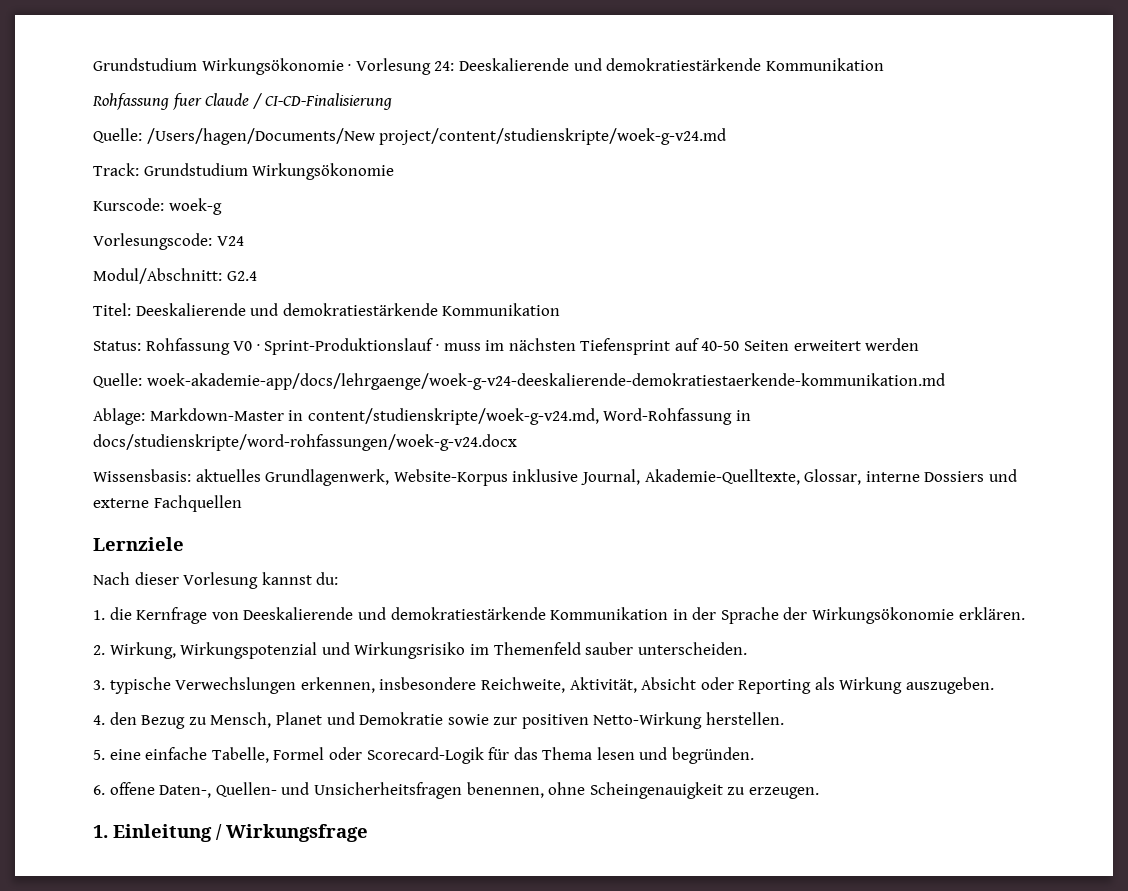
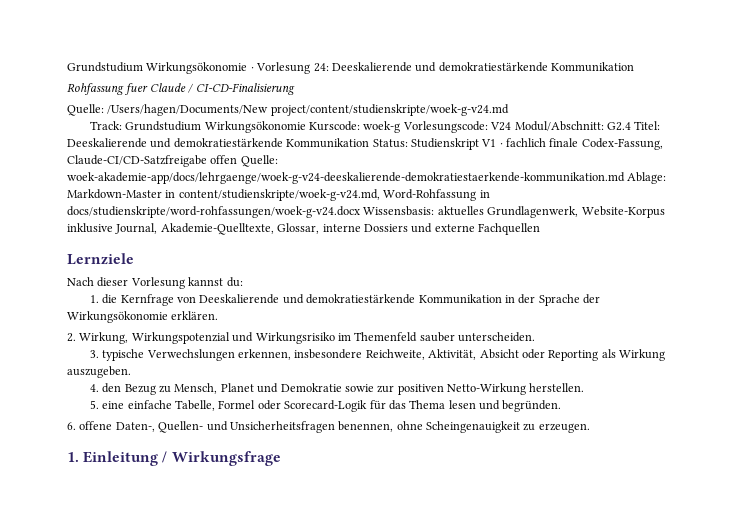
(395, 171) // -> (306, 127) none
(222, 206) // -> (401, 127) none
(244, 241) // -> (512, 126) none
(257, 276) // -> (631, 126) none
[93,338,920,355] // Status: Rohfassung V0 · Sprint-Produktionslauf · muss im nächsten Tiefensprint auf 40-50 Seiten erweitert werden // -> [372,138,663,150] [67,155,238,167] Status: Studienskript V1 · fachlich finale Codex-Fassung, Claude-CI/CD-Satzfreigabe offen
(945, 381) // -> (625, 178) none
(517, 442) // -> (360, 212) none

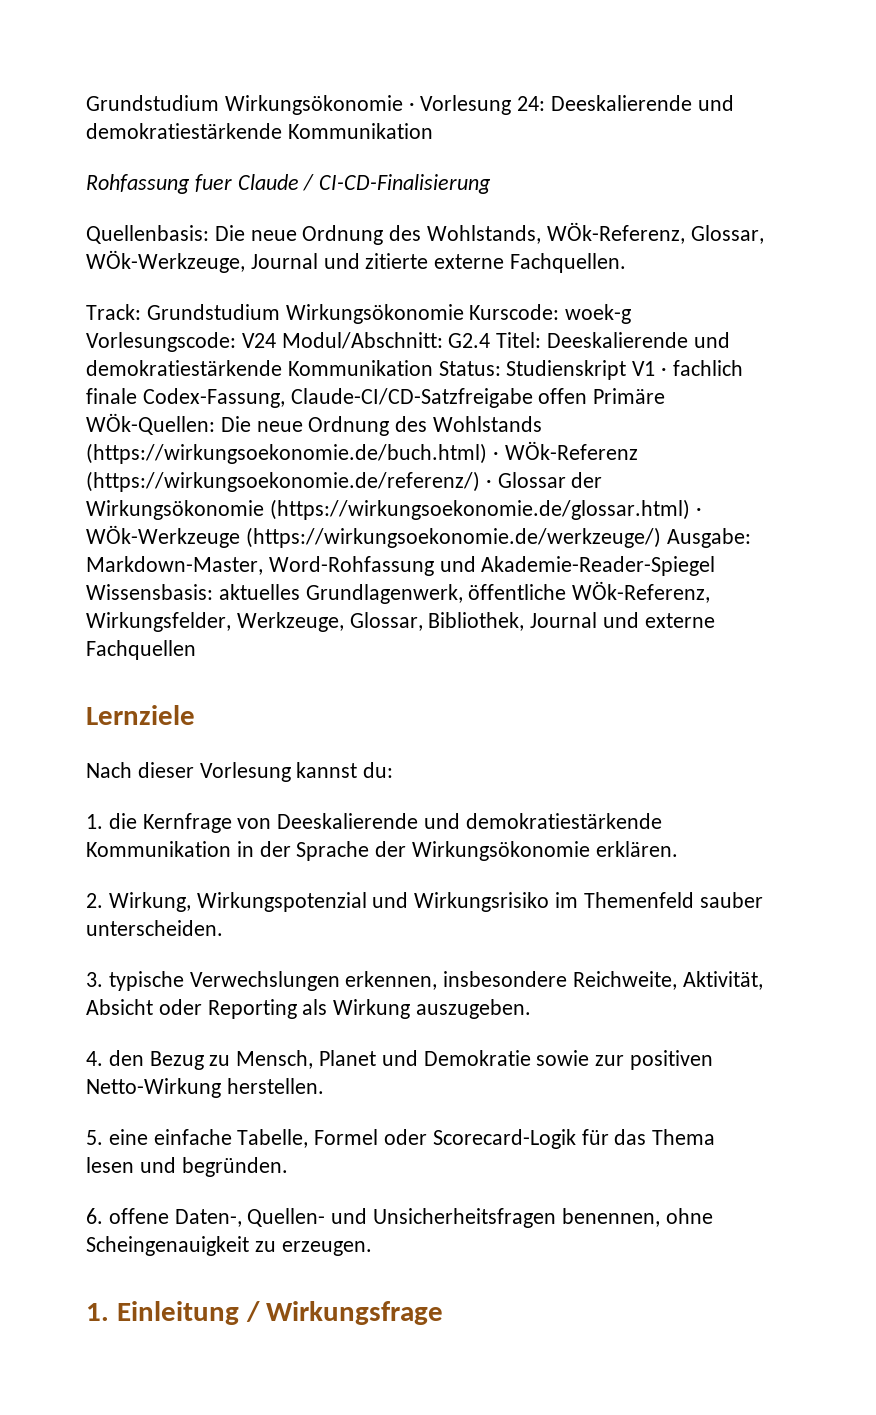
[67,104,509,116] Quelle: /Users/hagen/Documents/New project/content/studienskripte/woek-g-v24.md -> [86,222,764,245] [86,250,627,273] Quellenbasis: Die neue Ordnung des Wohlstands, WÖk-Referenz, Glossar, WÖk-Werkzeuge, Journal und zitierte externe Fachquellen.
[240,155,278,167] [67,172,667,184] [67,189,490,201] [67,206,665,218] [67,223,408,235] Quelle: woek-akademie-app/docs/lehrgaenge/woek-g-v24-deeskalierende-demokratiestaerkende-kommunikation.md Ablage: Markdown-Master in content/studienskripte/woek-g-v24.md, Word-Rohfassung in docs/studienskripte/word-rohfassungen/woek-g-v24.docx Wissensbasis: aktuelles Grundlagenwerk, Website-Korpus inklusive Journal, Akademie-Quelltexte, Glossar, interne Dossiers -> [593,388,666,404] [86,413,543,436] [86,441,638,464] [86,471,603,492] [86,499,702,520] [86,525,751,548] [86,556,716,576] [86,581,711,604] [86,612,598,632] Primäre WÖk-Quellen: Die neue Ordnung des Wohlstands (https://wirkungsoekonomie.de/buch.html) · WÖk-Referenz (https://wirkungsoekonomie.de/referenz/) · Glossar der Wirkungsökonomie (https://wirkungsoekonomie.de/glossar.html) · WÖk-Werkzeuge (https://wirkungsoekonomie.de/werkzeuge/) Ausgabe: Markdown-Master, Word-Rohfassung und Akademie-Reader-Spiegel Wissensbasis: aktuelles Grundlagenwerk, öffentliche WÖk-Referenz, Wirkungsfelder, Werkzeuge, Glossar, Bibliothek, Journal

